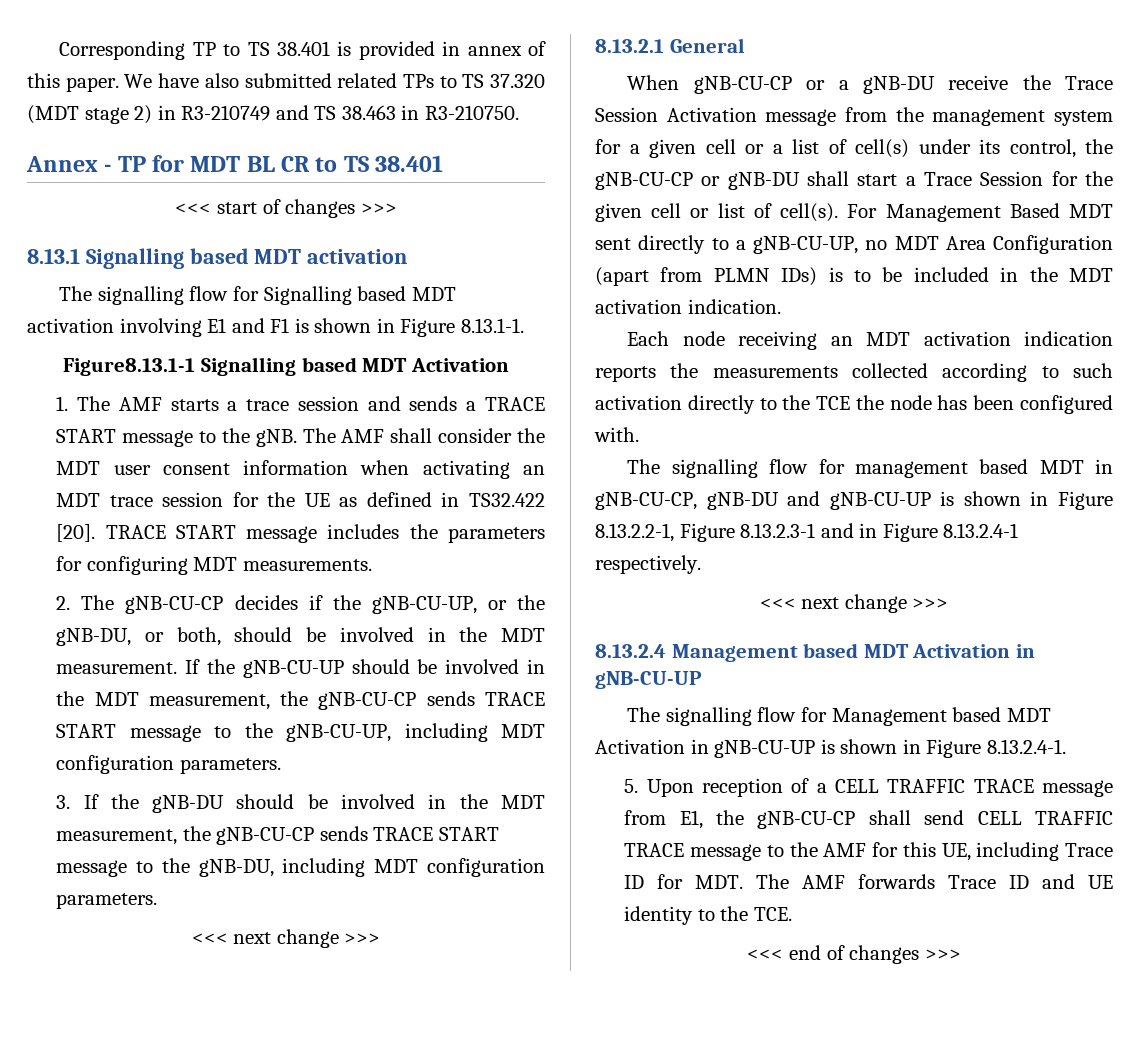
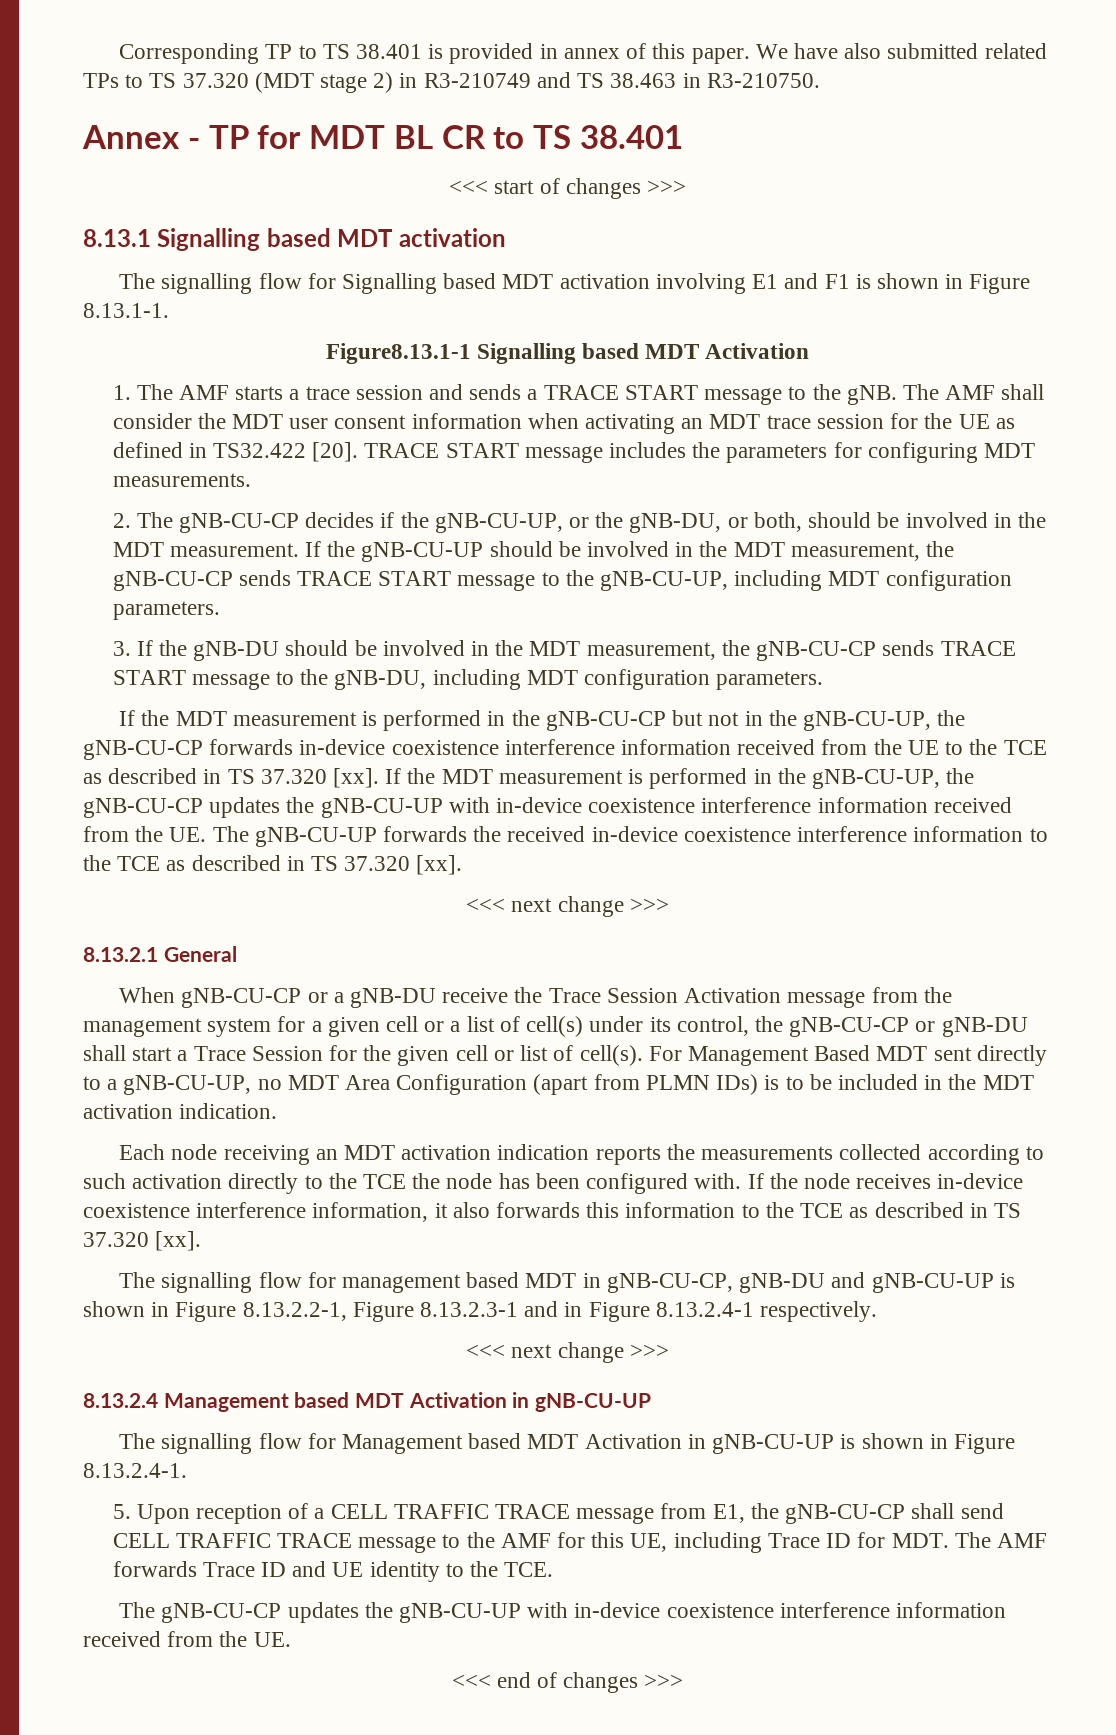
(158, 901) none -> [119,710,966,731] [83,739,1047,760] [83,768,975,789] [83,797,1012,818] [83,826,1048,847] [83,855,463,875] // If the MDT measurement is performed in the gNB-CU-CP but not in the gNB-CU-UP, the gNB-CU-CP forwards in-device coexistence interference information received from the UE to the TCE as described in TS 37.320 [xx]. If the MDT measurement is performed in the gNB-CU-UP, the gNB-CU-CP updates the gNB-CU-UP with in-device coexistence interference information received from the UE. The gNB-CU-UP forwards the received in-device coexistence interference information to the TCE as described in TS 37.320 [xx].
(639, 434) none -> [747,1173,1024,1189] [83,1202,1021,1222] [83,1231,202,1251] If the node receives in-device coexistence interference information, it also forwards this information to the TCE as described in TS 37.320 [xx].
(792, 914) none -> [119,1602,1007,1623] [83,1631,291,1647] // The gNB-CU-CP updates the gNB-CU-UP with in-device coexistence interference information received from the UE.

